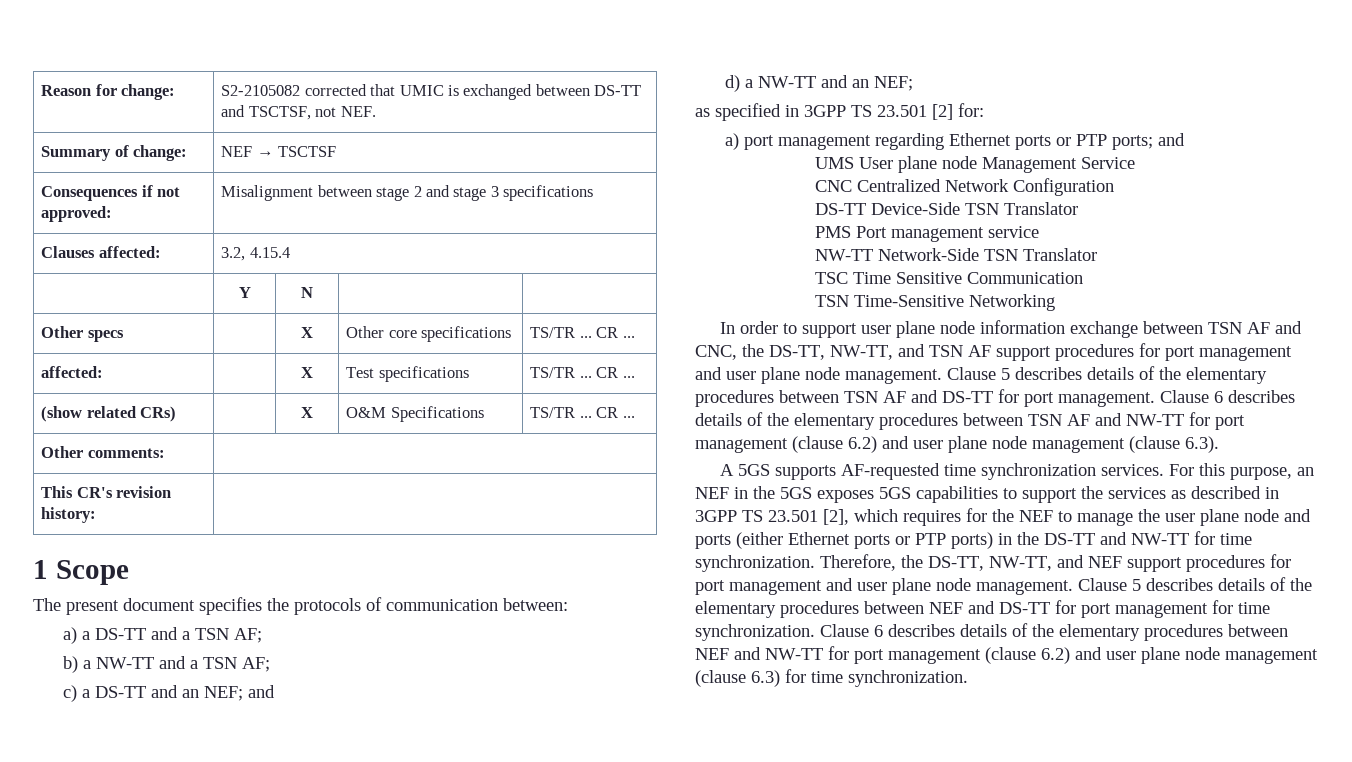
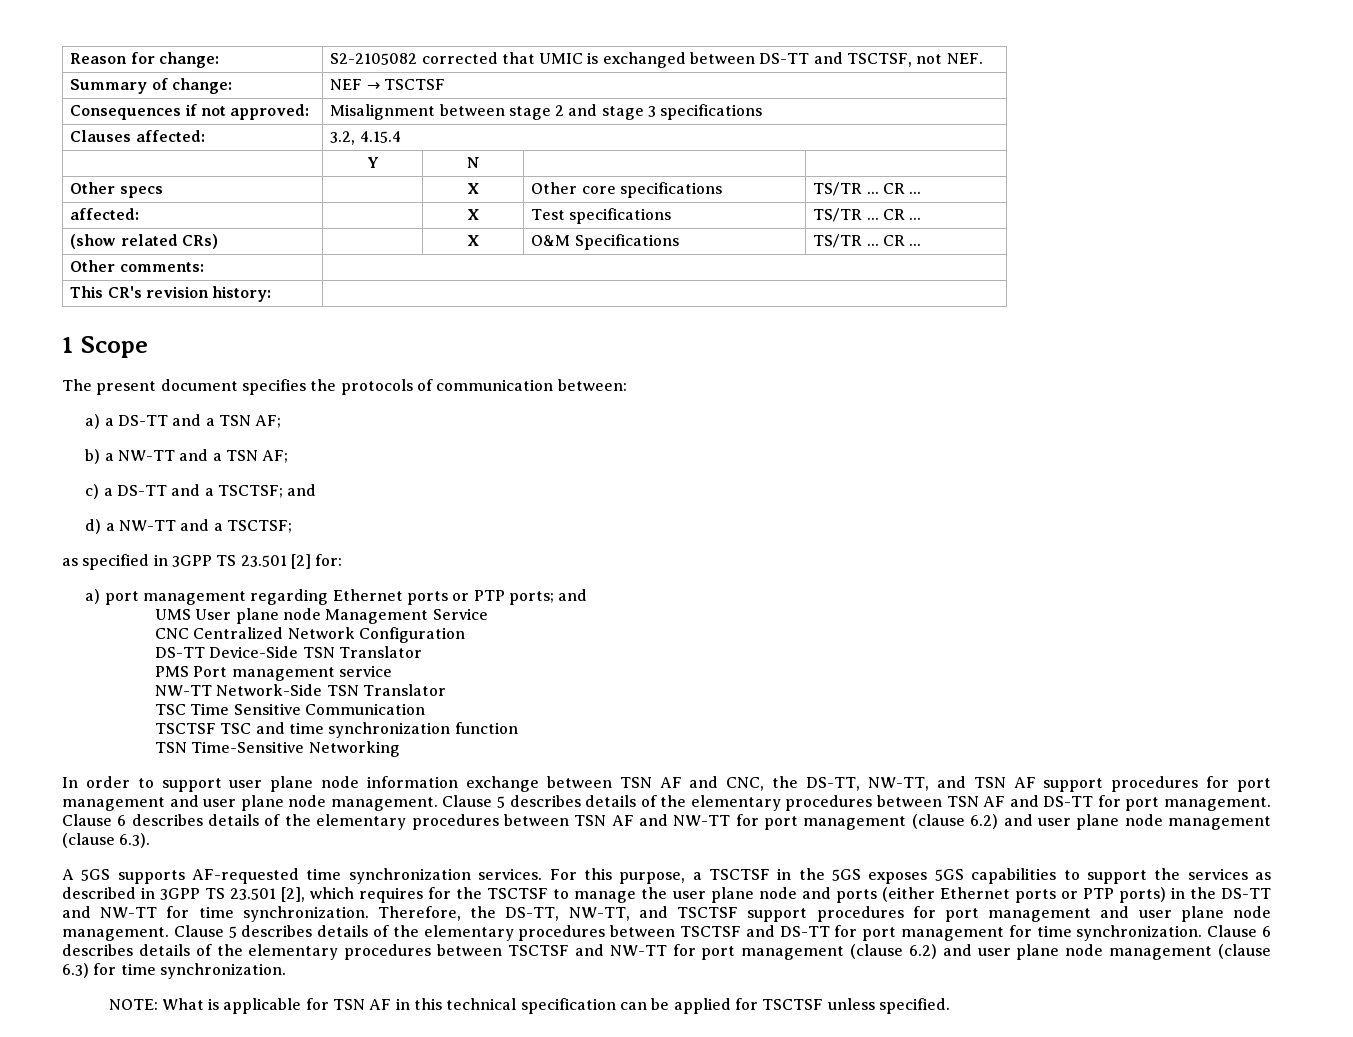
[182,686,244,701] an NEF; -> [204,485,283,498] a TSCTSF;
[852,76,914,91] an NEF; -> [213,520,292,533] a TSCTSF;
(1084, 278) none -> [155,722,518,738] // TSCTSF TSC and time synchronization function
[1297,467,1315,476] [695,487,729,499] an NEF -> [692,869,771,880] a TSCTSF
[1019,510,1053,522] NEF -> [487,888,549,899] TSCTSF
[1088,556,1122,568] NEF -> [677,907,739,918] TSCTSF
[929,602,963,614] NEF -> [680,926,741,937] TSCTSF
[695,648,729,660] NEF -> [507,945,569,956] TSCTSF
(968, 678) none -> [108,998,950,1014] // NOTE: What is applicable for TSN AF in this technical specification can be applied for TSCTSF unless specified.

